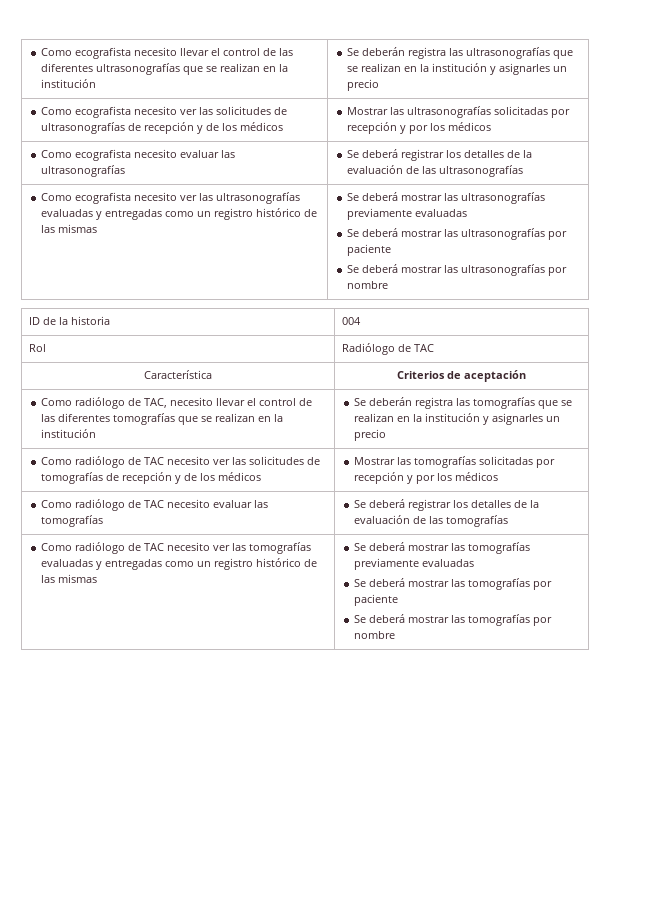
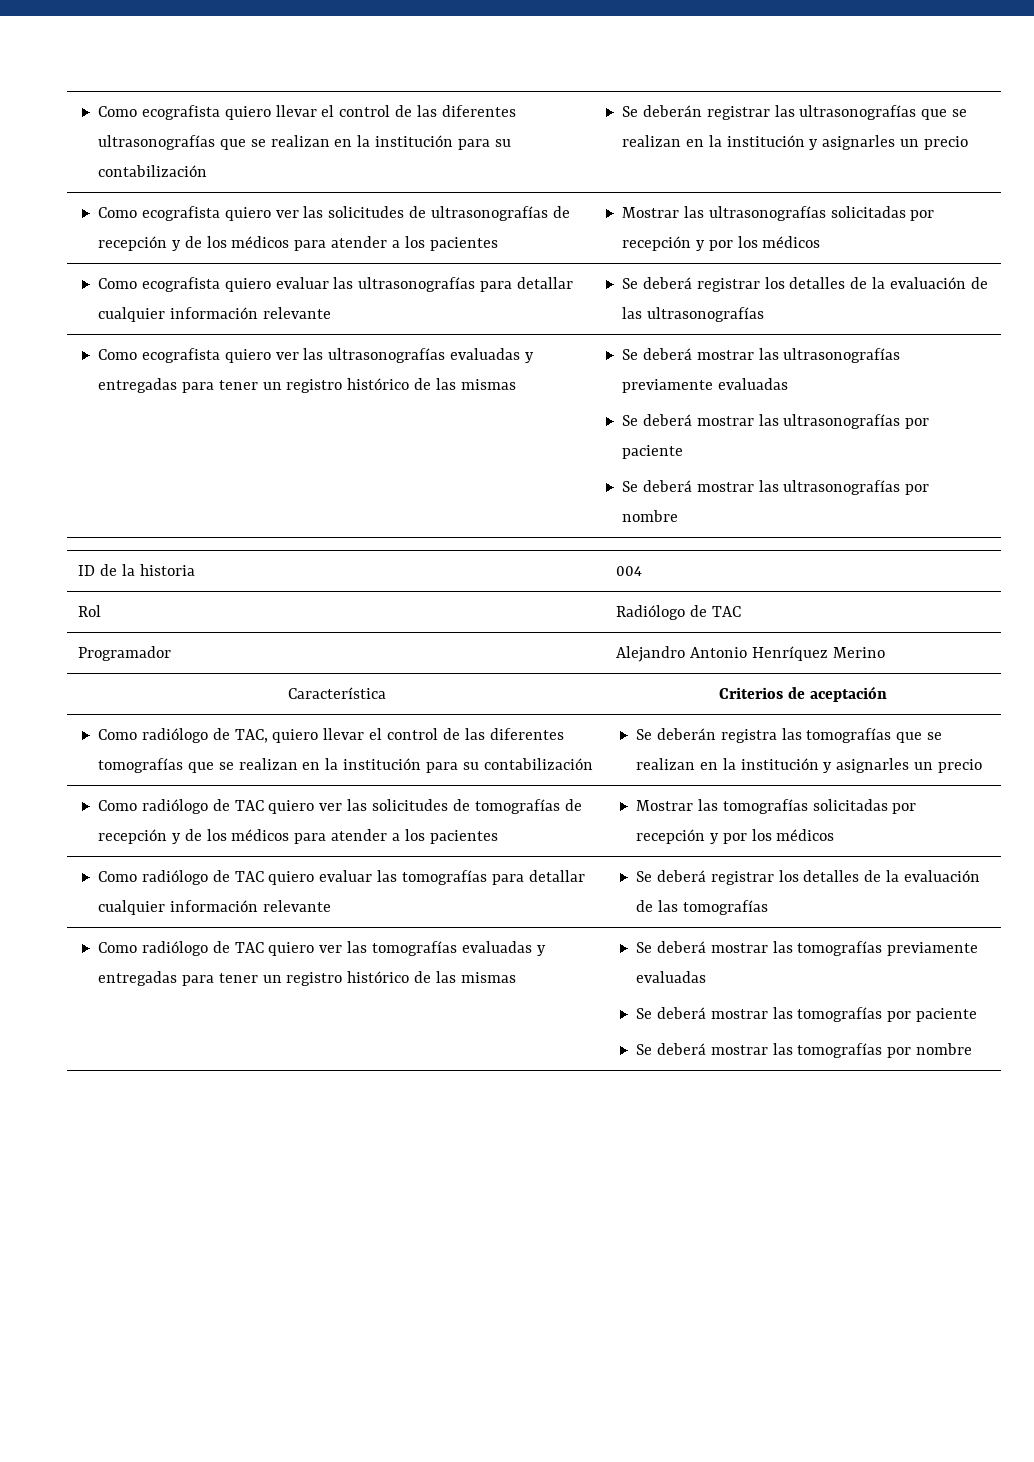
[40,47,177,59] Como ecografista necesito -> [98,105,271,120] Como ecografista quiero
[346,47,446,59] | Se deberán registra -> [458,139,511,150] [98,165,208,177] [622,105,770,120] para su contabilización | Se deberán registrar
[133,106,177,115] necesito -> [224,207,271,221] quiero
(283, 126) none -> [294,236,498,251] para atender a los pacientes
[133,149,177,158] necesito -> [224,278,271,292] quiero
(125, 171) none -> [480,277,574,292] [98,307,331,322] para detallar cualquier información relevante
[133,192,177,201] necesito -> [224,349,271,363] quiero
[164,211,194,217] como -> [181,380,258,393] para tener
(434, 348) none -> [78,646,172,661] [616,646,885,662] // Programador | Alejandro Antonio Henríquez Merino
[169,397,213,406] necesito -> [272,729,319,743] quiero
(96, 433) none -> [426,758,593,773] para su contabilización
[166,456,210,465] necesito -> [268,800,315,814] quiero
(261, 476) none -> [294,829,498,844] para atender a los pacientes
[166,499,210,508] necesito -> [268,871,315,885] quiero
(103, 521) none -> [491,870,585,885] [98,900,331,915] para detallar cualquier información relevante
[166,542,210,551] necesito -> [268,942,315,956] quiero
[164,561,194,567] como -> [181,973,258,986] para tener

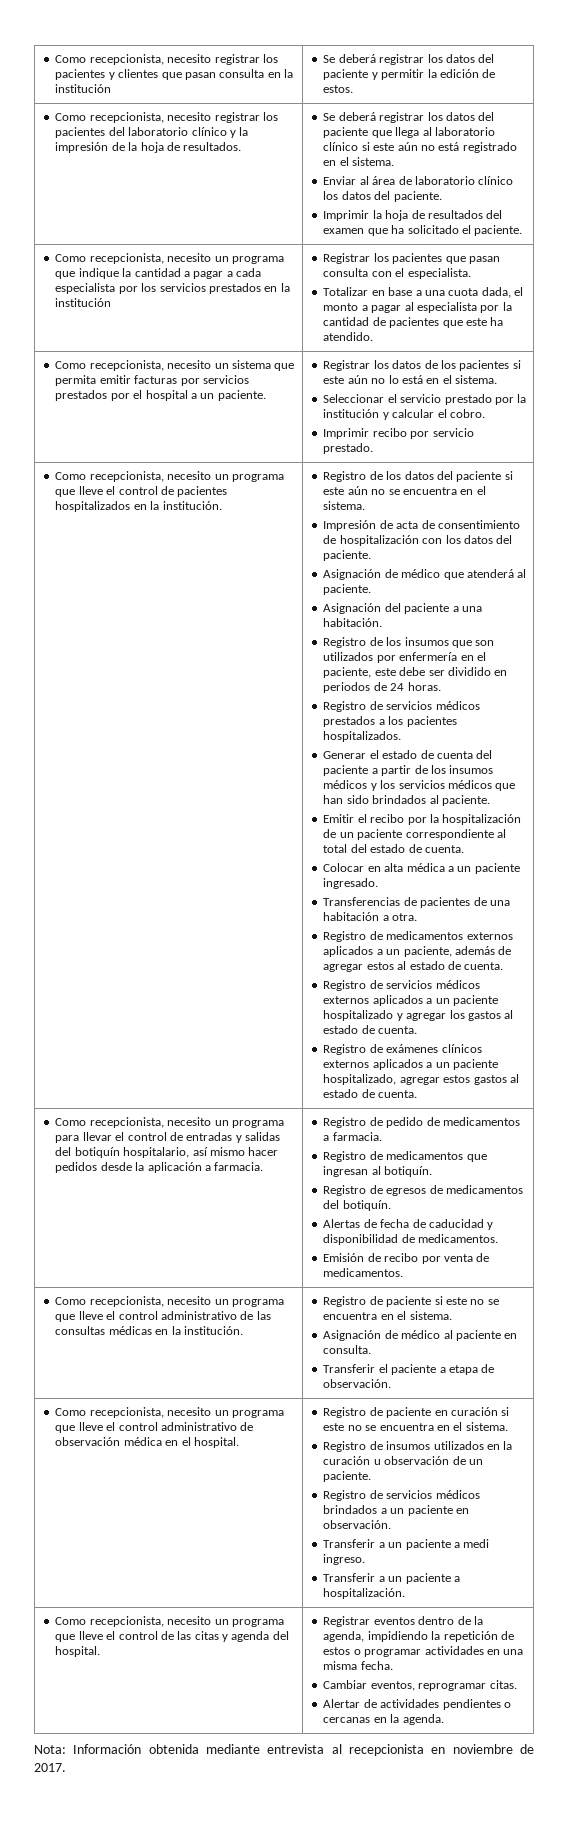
[98,105,516,120] [98,135,511,150] [98,165,208,177] [622,105,968,120] [622,135,969,150] [98,206,570,221] [98,236,498,251] [622,206,935,221] [622,236,821,251] [98,277,574,292] [98,307,331,322] [622,277,988,292] [622,307,764,322] [98,348,535,363] [98,378,516,393] [622,348,901,363] [622,378,788,393] [622,414,930,429] [622,445,684,459] [622,480,930,495] [622,510,679,522] [78,564,195,576] [616,566,643,576] [78,605,102,617] [616,605,741,620] [78,646,172,661] [616,646,885,662] [287,687,386,699] [719,686,887,702] [98,728,564,743] [98,758,593,773] [636,728,943,743] [636,758,983,773] [98,799,582,814] [98,829,498,844] [636,799,917,814] [636,829,835,844] [98,870,585,885] [98,900,331,915] [636,870,981,885] [636,900,768,915] [98,941,546,956] [98,971,516,986] [636,941,979,956] [636,971,707,983] [636,1007,978,1022] [636,1043,973,1058] Como ecografista quiero llevar el control de las diferentes ultrasonografías que se realizan en la institución para su contabilización | Se deberán registrar las ultrasonografías que se realizan en la institución y asignarles un precio // Como ecografista quiero ver las solicitudes de ultrasonografías de recepción y de los médicos para atender a los pacientes | Mostrar las ultrasonografías solicitadas por recepción y por los médicos // Como ecografista quiero evaluar las ultrasonografías para detallar cualquier información relevante | Se deberá registrar los detalles de la evaluación de las ultrasonografías // Como ecografista quiero ver las ultrasonografías evaluadas y entregadas para tener un registro histórico de las mismas | Se deberá mostrar las ultrasonografías previamente evaluadas // Se deberá mostrar las ultrasonografías por paciente // Se deberá mostrar las ultrasonografías por nombre // ID de la historia | 004 // Rol | Radiólogo de TAC // Programador | Alejandro Antonio Henríquez Merino // Característica | Criterios de aceptación // Como radiólogo de TAC, quiero llevar el control de las diferentes tomografías que se realizan en la institución para su contabilización | Se deberán registra las tomografías que se realizan en la institución y asignarles un precio // Como radiólogo de TAC quiero ver las solicitudes de tomografías de recepción y de los médicos para atender a los pacientes | Mostrar las tomografías solicitadas por recepción y por los médicos // Como radiólogo de TAC quiero evaluar las tomografías para detallar cualquier información relevante | Se deberá registrar los detalles de la evaluación de las tomografías // Como radiólogo de TAC quiero ver las tomografías evaluadas y entregadas para tener un registro histórico de las mismas | Se deberá mostrar las tomografías previamente evaluadas // Se deberá mostrar las tomografías por paciente // Se deberá mostrar las tomografías por nombre -> [55,54,278,65] [55,69,294,80] [55,84,112,93] [323,54,495,65] [323,69,496,80] [323,85,354,93] [55,112,278,123] [55,127,249,138] [55,142,242,153] [323,112,495,123] [323,127,495,138] [323,142,517,153] [323,157,395,166] [323,176,514,185] [323,191,442,202] [323,210,503,221] [323,225,523,236] [55,253,284,264] [55,268,262,279] [55,283,290,294] [55,298,112,307] [323,253,500,264] [323,268,471,279] [323,287,524,298] [323,302,512,313] [323,317,504,328] [323,332,374,341] [55,360,295,371] [55,375,249,386] [55,390,266,401] [323,360,521,371] [323,375,498,384] [323,394,527,405] [323,409,485,420] [323,428,474,439] [323,443,374,454] [55,471,284,482] [55,486,228,497] [55,501,222,512] [323,471,513,482] [323,486,486,495] [323,501,366,510] [323,520,520,531] [323,535,513,546] [323,550,372,561] [323,569,527,580] [323,584,372,595] [323,603,482,614] [323,618,383,627] [323,637,495,648] [323,652,486,663] [323,667,508,678] [323,682,441,693] [323,701,480,712] [323,716,457,727] [323,731,402,742] [323,750,493,759] [323,765,494,776] [323,780,516,791] [323,795,490,806] [323,814,522,825] [323,829,506,840] [323,844,464,853] [323,863,520,874] [323,878,379,889] [323,897,510,908] [323,912,418,921] [323,931,513,942] [323,946,512,957] [323,961,504,972] [323,980,480,991] [323,995,498,1006] [323,1010,514,1021] [323,1025,418,1034] [323,1044,482,1055] [323,1059,498,1070] [323,1074,519,1085] [323,1089,418,1098] [55,1117,284,1128] [55,1132,281,1143] [55,1147,279,1158] [55,1162,264,1173] [323,1117,520,1128] [323,1132,382,1141] [323,1151,487,1162] [323,1166,433,1177] [323,1185,523,1196] [323,1200,391,1211] [323,1219,494,1230] [323,1234,499,1245] [323,1253,490,1264] [323,1268,404,1277] [55,1296,284,1307] [55,1311,271,1322] [55,1326,243,1335] [323,1296,499,1307] [323,1311,452,1320] [323,1330,518,1341] [323,1345,372,1354] [323,1364,495,1375] [323,1379,392,1388] [55,1407,284,1418] [55,1422,254,1433] [55,1437,239,1448] [323,1407,510,1418] [323,1422,508,1431] [323,1441,513,1452] [323,1456,483,1465] [323,1471,372,1482] [323,1490,480,1501] [323,1505,469,1516] [323,1520,392,1529] [323,1539,490,1550] [323,1554,366,1565] [323,1573,460,1584] [323,1588,406,1599] [55,1616,284,1627] [55,1631,289,1642] [55,1646,101,1657] [323,1616,483,1627] [323,1631,514,1642] [323,1646,524,1657] [323,1661,393,1670] [323,1680,517,1691] [323,1699,511,1710] [323,1714,444,1725] [34,1744,534,1756] [34,1763,66,1772] Como recepcionista, necesito registrar los pacientes y clientes que pasan consulta en la institución | Se deberá registrar los datos del paciente y permitir la edición de estos. // Como recepcionista, necesito registrar los pacientes del laboratorio clínico y la impresión de la hoja de resultados. | Se deberá registrar los datos del paciente que llega al laboratorio clínico si este aún no está registrado en el sistema. // Enviar al área de laboratorio clínico los datos del paciente. // Imprimir la hoja de resultados del examen que ha solicitado el paciente. // Como recepcionista, necesito un programa que indique la cantidad a pagar a cada especialista por los servicios prestados en la institución | Registrar los pacientes que pasan consulta con el especialista. // Totalizar en base a una cuota dada, el monto a pagar al especialista por la cantidad de pacientes que este ha atendido. // Como recepcionista, necesito un sistema que permita emitir facturas por servicios prestados por el hospital a un paciente. | Registrar los datos de los pacientes si este aún no lo está en el sistema. // Seleccionar el servicio prestado por la institución y calcular el cobro. // Imprimir recibo por servicio prestado. // Como recepcionista, necesito un programa que lleve el control de pacientes hospitalizados en la institución. | Registro de los datos del paciente si este aún no se encuentra en el sistema. // Impresión de acta de consentimiento de hospitalización con los datos del paciente. // Asignación de médico que atenderá al paciente. // Asignación del paciente a una habitación. // Registro de los insumos que son utilizados por enfermería en el paciente, este debe ser dividido en periodos de 24 horas. // Registro de servicios médicos prestados a los pacientes hospitalizados. // Generar el estado de cuenta del paciente a partir de los insumos médicos y los servicios médicos que han sido brindados al paciente. // Emitir el recibo por la hospitalización de un paciente correspondiente al total del estado de cuenta. // Colocar en alta médica a un paciente ingresado. // Transferencias de pacientes de una habitación a otra. // Registro de medicamentos externos aplicados a un paciente, además de agregar estos al estado de cuenta. // Registro de servicios médicos externos aplicados a un paciente hospitalizado y agregar los gastos al estado de cuenta. // Registro de exámenes clínicos externos aplicados a un paciente hospitalizado, agregar estos gastos al estado de cuenta. // Como recepcionista, necesito un programa para llevar el control de entradas y salidas del botiquín hospitalario, así mismo hacer pedidos desde la aplicación a farmacia. | Registro de pedido de medicamentos a farmacia. // Registro de medicamentos que ingresan al botiquín. // Registro de egresos de medicamentos del botiquín. // Alertas de fecha de caducidad y disponibilidad de medicamentos. // Emisión de recibo por venta de medicamentos. // Como recepcionista, necesito un programa que lleve el control administrativo de las consultas médicas en la institución. | Registro de paciente si este no se encuentra en el sistema. // Asignación de médico al paciente en consulta. // Transferir el paciente a etapa de observación. // Como recepcionista, necesito un programa que lleve el control administrativo de observación médica en el hospital. | Registro de paciente en curación si este no se encuentra en el sistema. // Registro de insumos utilizados en la curación u observación de un paciente. // Registro de servicios médicos brindados a un paciente en observación. // Transferir a un paciente a medi ingreso. // Transferir a un paciente a hospitalización. // Como recepcionista, necesito un programa que lleve el control de las citas y agenda del hospital. | Registrar eventos dentro de la agenda, impidiendo la repetición de estos o programar actividades en una misma fecha. // Cambiar eventos, reprogramar citas. // Alertar de actividades pendientes o cercanas en la agenda. // Nota: Información obtenida mediante entrevista al recepcionista en noviembre de 2017.

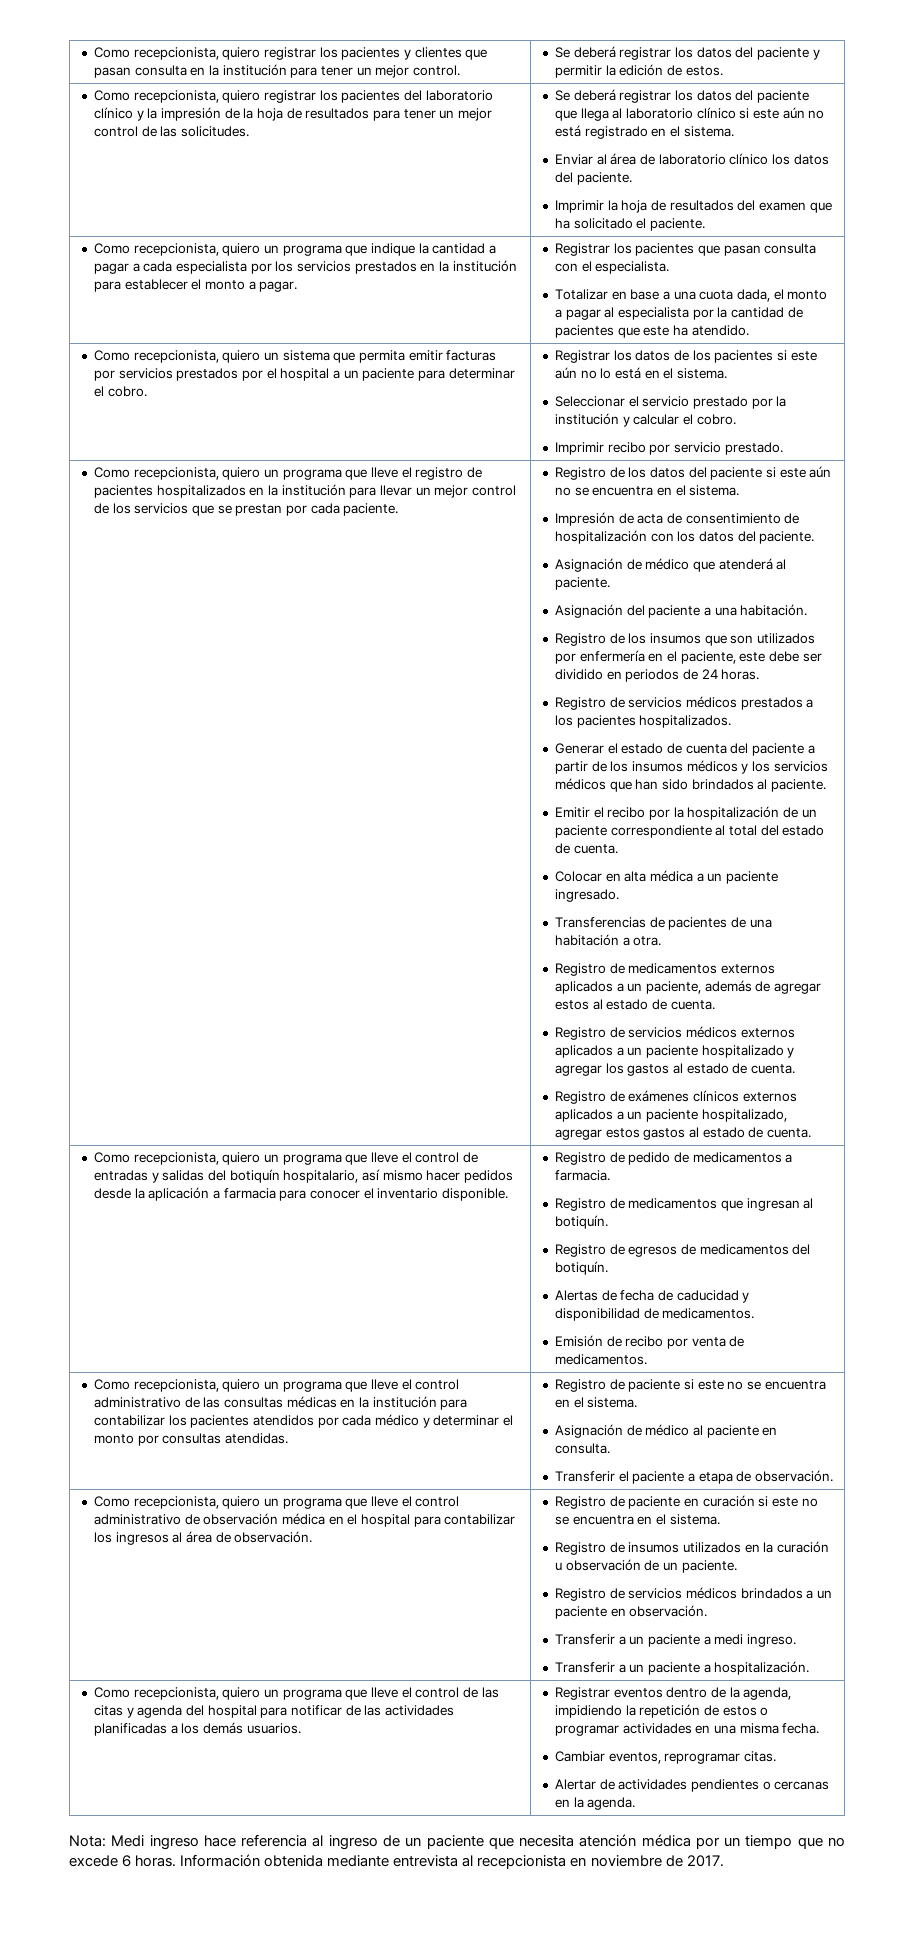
[55,54,212,65] Como recepcionista, necesito -> [94,47,261,60] Como recepcionista, quiero
(112, 88) none -> [290,65,460,78] para tener un mejor control.
[167,112,212,121] necesito -> [222,90,261,103] quiero
[183,142,242,151] resultados. -> [305,108,492,121] [94,126,250,137] resultados para tener un mejor control de las solicitudes.
[167,253,212,262] necesito -> [222,243,261,256] quiero
(112, 302) none -> [94,279,298,292] para establecer el monto a pagar.
[167,360,212,369] necesito -> [222,350,261,363] quiero
[217,390,266,401] paciente. -> [362,368,515,381] [94,386,147,397] paciente para determinar el cobro.
[167,471,284,482] [55,486,158,497] necesito un programa que lleve el control -> [222,467,464,480] quiero un programa que lleve el registro
[162,501,222,510] institución. -> [281,484,516,498] [94,503,399,516] institución para llevar un mejor control de los servicios que se prestan por cada paciente.
[167,1117,284,1128] [55,1132,112,1143] necesito un programa para llevar -> [222,1152,399,1165] quiero un programa que lleve
[214,1162,264,1171] farmacia. -> [223,1188,508,1201] farmacia para conocer el inventario disponible.
[167,1296,212,1305] necesito -> [222,1379,261,1392] quiero
[183,1326,243,1335] institución. -> [372,1396,468,1410] [94,1414,513,1428] [94,1433,289,1446] institución para contabilizar los pacientes atendidos por cada médico y determinar el monto por consultas atendidas.
[167,1407,212,1416] necesito -> [222,1496,261,1509] quiero
[193,1437,239,1448] hospital. -> [361,1514,516,1527] [94,1531,313,1545] hospital para contabilizar los ingresos al área de observación.
[167,1616,212,1625] necesito -> [222,1687,261,1700] quiero
[55,1646,101,1657] hospital. -> [207,1705,454,1718] [94,1722,301,1736] hospital para notificar de las actividades planificadas a los demás usuarios.
(66, 1749) none -> [111,1834,846,1850] [69,1855,177,1867] Medi ingreso hace referencia al ingreso de un paciente que necesita atención médica por un tiempo que no excede 6 horas.

